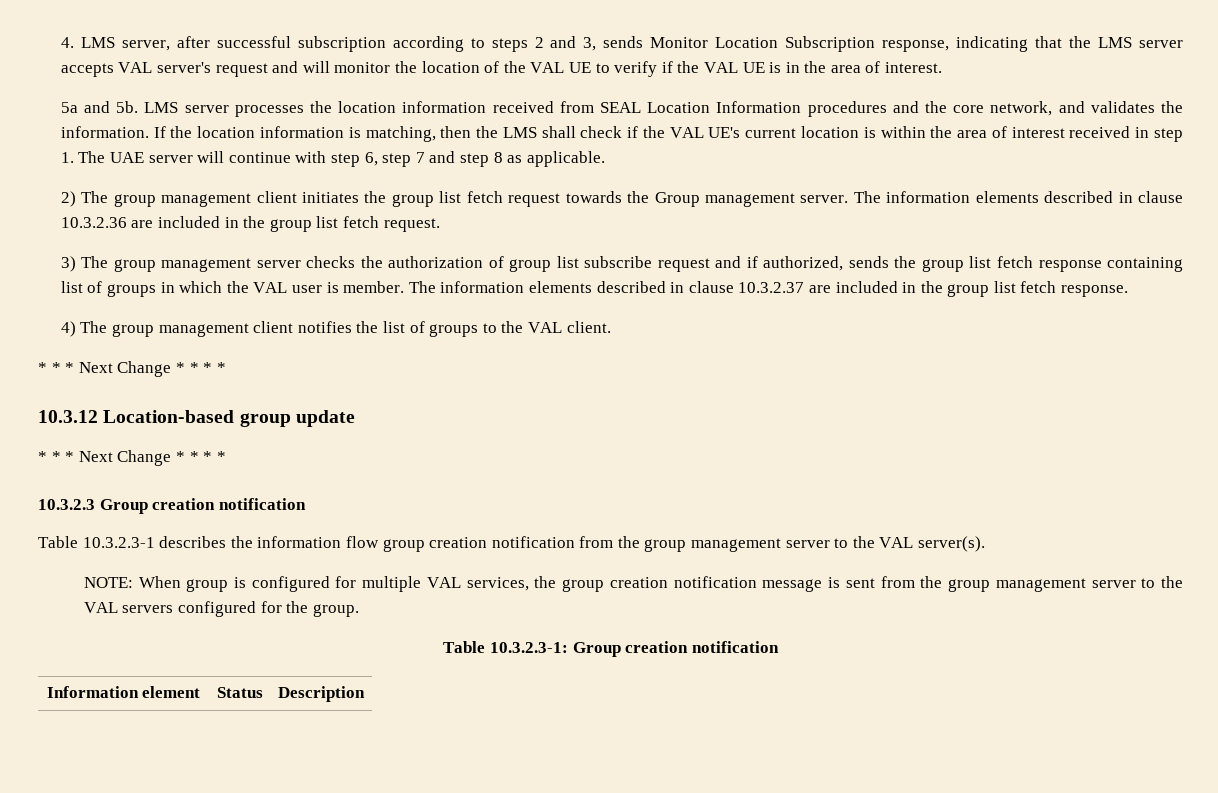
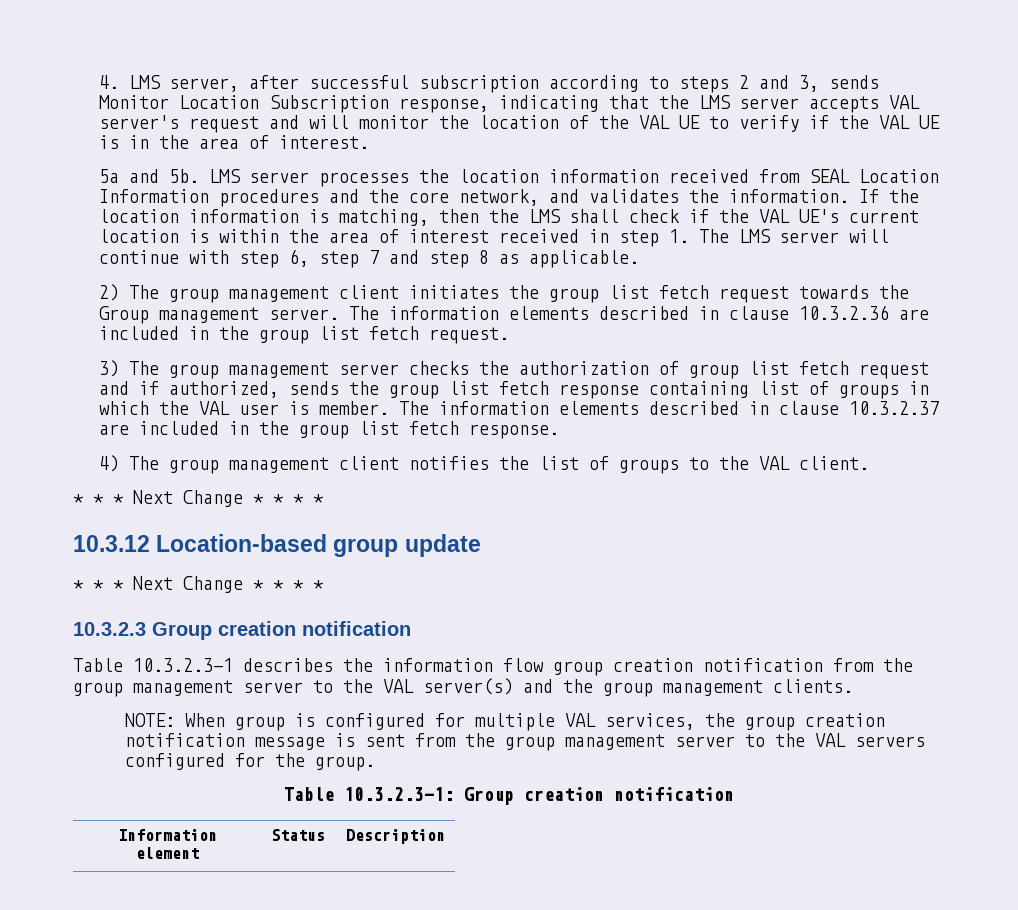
[110,152,145,163] UAE -> [739,229,772,243] LMS
[584,256,653,268] subscribe -> [799,361,850,375] fetch
[918,536,986,552] server(s). -> [423,678,853,697] server(s) and the group management clients.

